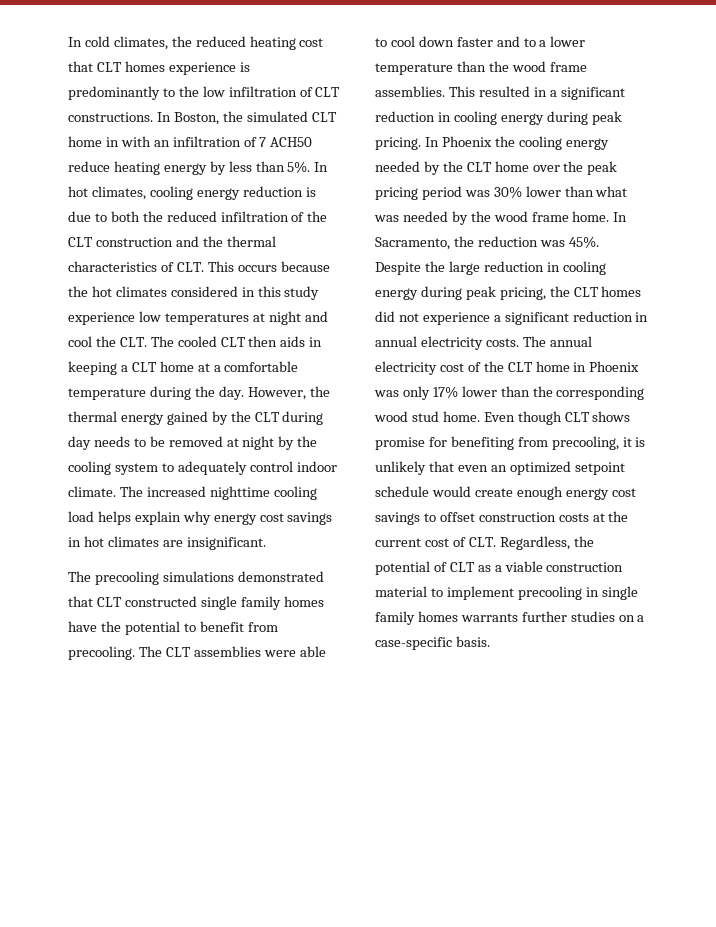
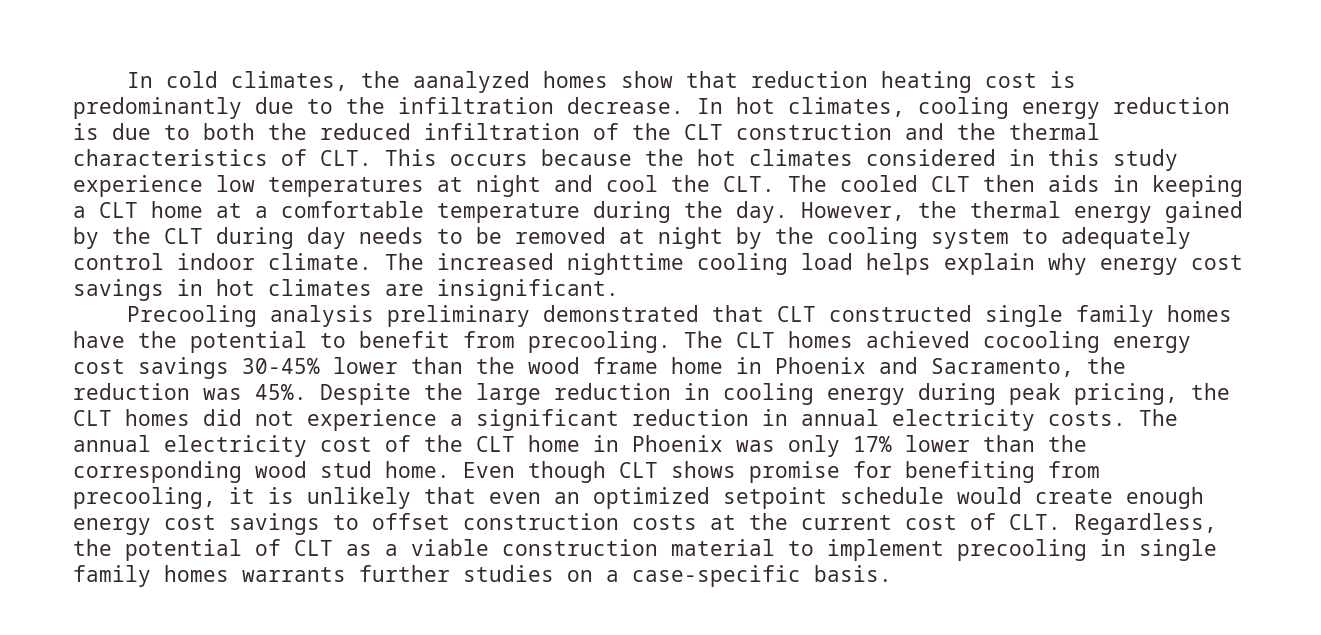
[195,36,324,50] [68,61,236,75] reduced heating cost that CLT homes experience -> [413,71,1038,93] aanalyzed homes show that reduction heating cost
(160, 93) none -> [255,97,294,114] due
[202,86,341,97] [68,111,337,125] [68,136,313,147] [68,161,311,175] low infiltration of CLT constructions. In Boston, the simulated CLT home in with an infiltration of 7 ACH50 reduce heating energy by less than 5%. -> [398,97,684,114] infiltration decrease.
[68,571,234,585] The precooling simulations -> [127,305,531,327] Precooling analysis preliminary
[193,646,326,657] [375,36,586,47] [375,61,587,75] [375,86,625,100] [375,111,622,125] [375,136,609,150] [375,161,618,175] [375,186,628,200] [374,211,628,225] assemblies were able to cool down faster and to a lower temperature than the wood frame assemblies. This resulted in a significant reduction in cooling energy during peak pricing. In Phoenix the cooling energy needed by the CLT home over the peak pricing period was 30% lower than what was needed by the wood frame home. In -> [788,331,1191,353] [73,357,918,379] homes achieved cocooling energy cost savings 30-45% lower than the wood frame home in Phoenix and

